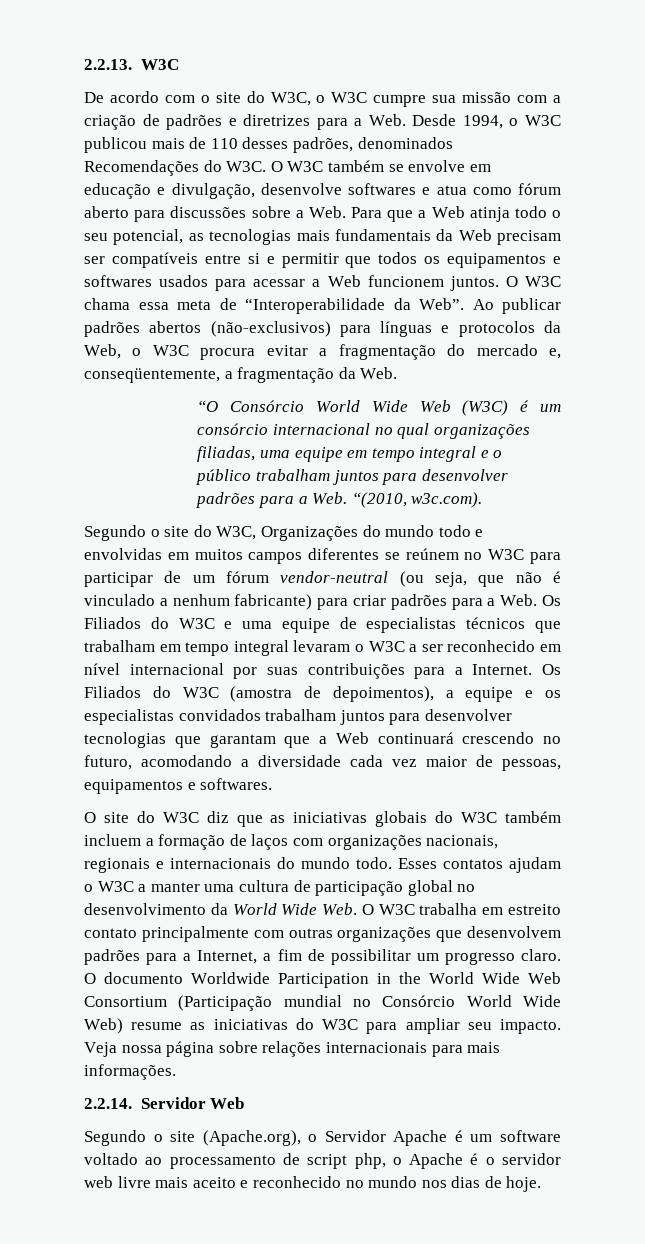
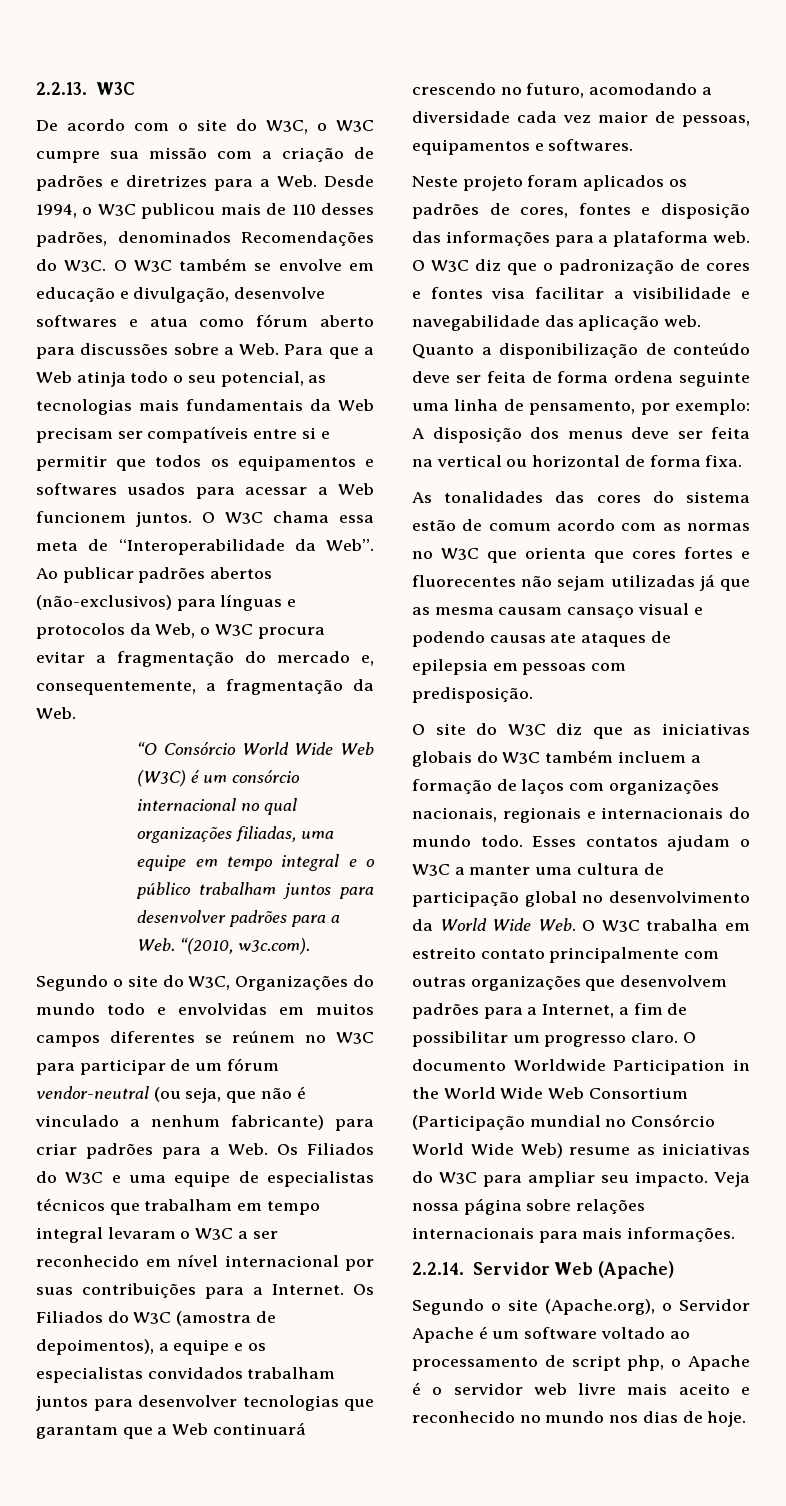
[84,368,220,383] conseqüentemente, -> [36,681,196,695] consequentemente,
(273, 784) none -> [412,175,687,191] [412,203,750,219] [412,231,750,247] [412,259,750,275] [412,287,750,299] [412,315,702,331] [412,343,750,359] [412,371,750,387] [412,399,750,415] [412,427,750,443] [412,455,743,467] [412,491,750,503] [412,519,750,531] [412,547,750,563] [412,574,750,591] [412,603,703,618] [412,631,671,647] [412,659,627,675] [412,687,533,703] // Neste projeto foram aplicados os padrões de cores, fontes e disposição das informações para a plataforma web. O W3C diz que o padronização de cores e fontes visa facilitar a visibilidade e navegabilidade das aplicação web. Quanto a disponibilização de conteúdo deve ser feita de forma ordena seguinte uma linha de pensamento, por exemplo: A disposição dos menus deve ser feita na vertical ou horizontal de forma fixa. // As tonalidades das cores do sistema estão de comum acordo com as normas no W3C que orienta que cores fortes e fluorecentes não sejam utilizadas já que as mesma causam cansaço visual e podendo causas ate ataques de epilepsia em pessoas com predisposição.
(245, 1103) none -> [598,1261,675,1279] (Apache)

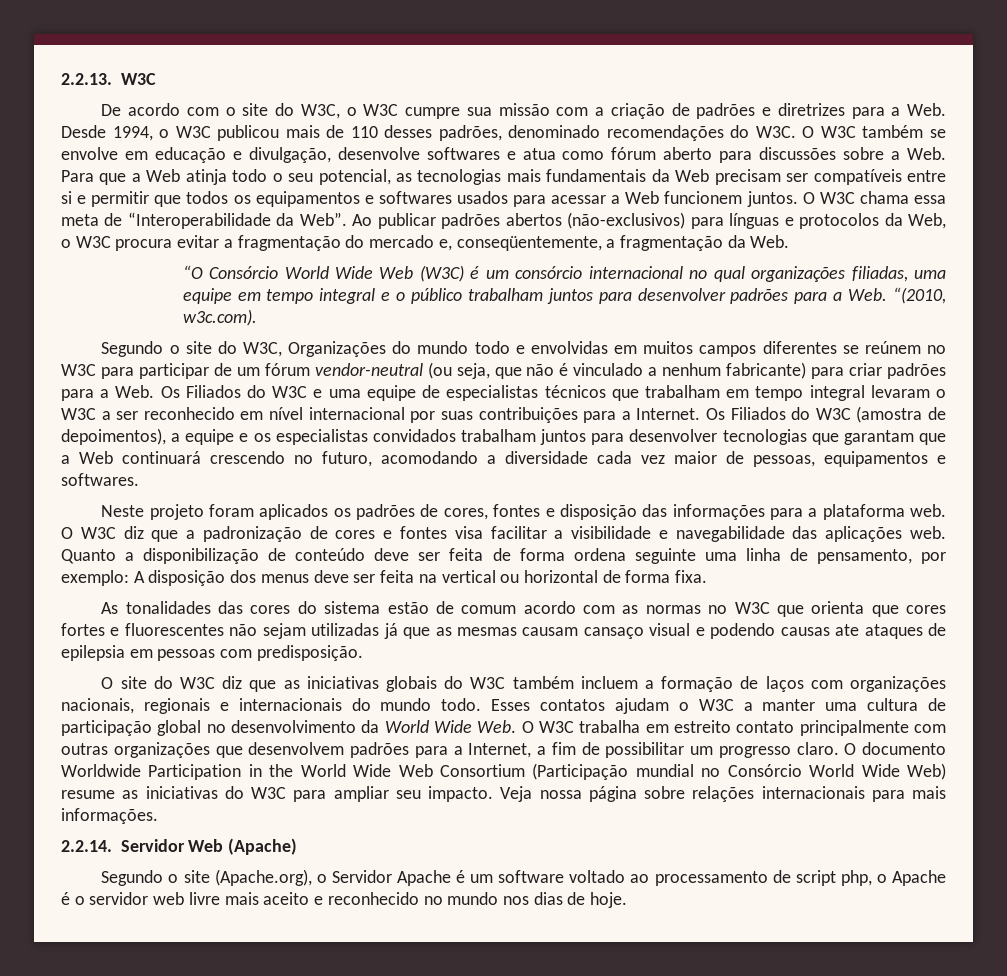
[117,231,374,246] denominados Recomendações -> [508,125,724,141] denominado recomendações
[36,681,196,695] consequentemente, -> [456,236,602,251] conseqüentemente,
[543,263,553,271] o -> [186,530,196,539] a
[578,315,660,331] aplicação -> [825,526,903,542] aplicações
[412,575,516,587] fluorecentes -> [124,623,224,636] fluorescentes
[434,607,494,615] mesma -> [457,627,518,636] mesmas

